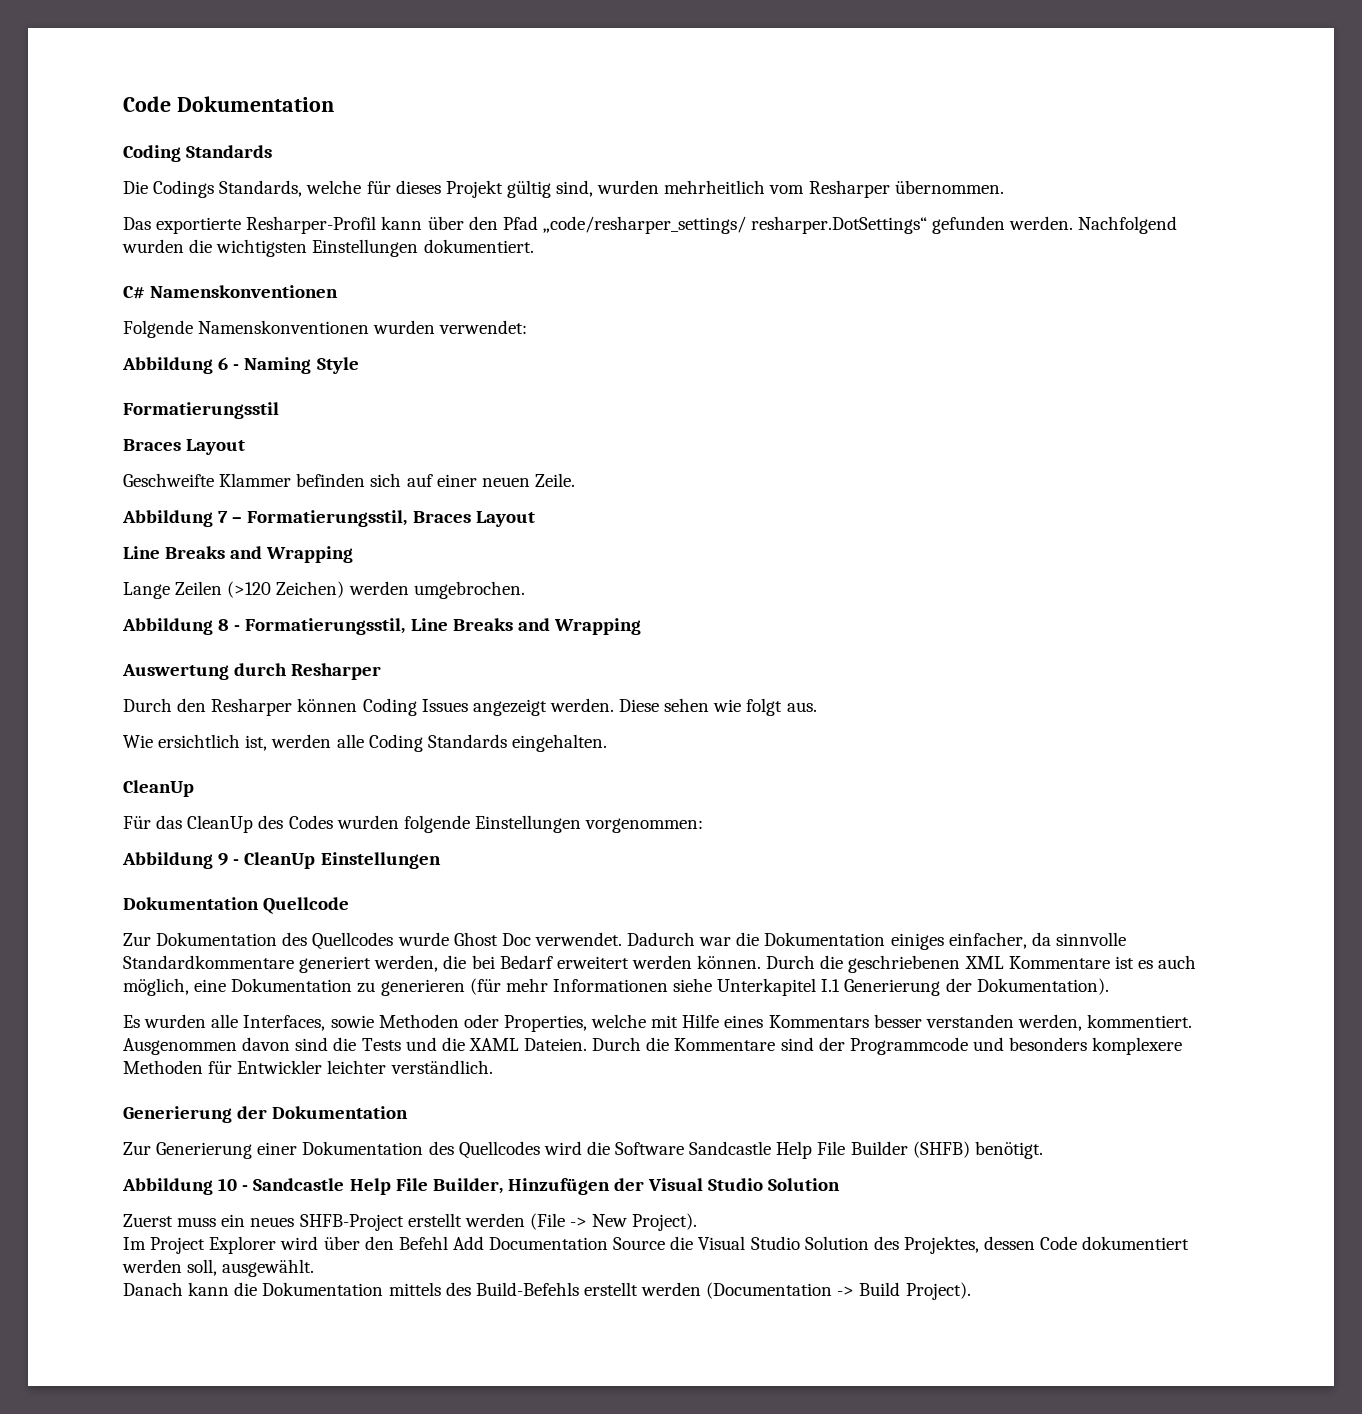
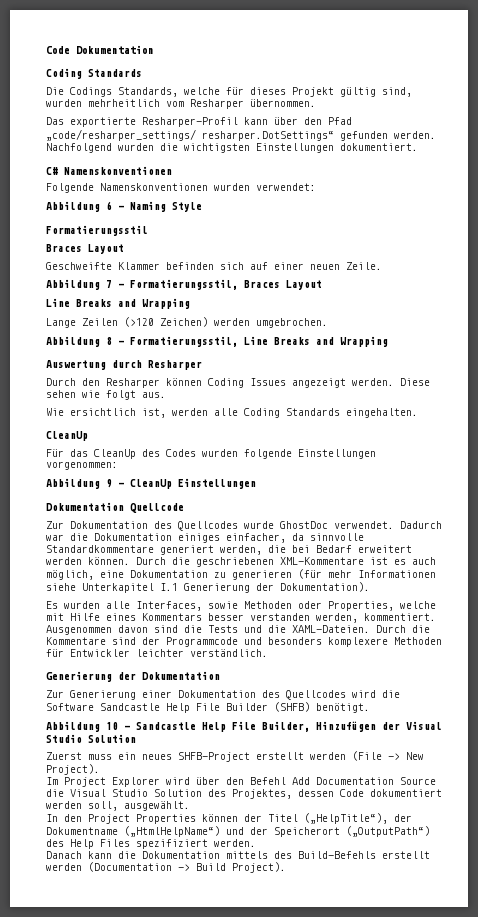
[453,932,531,946] Ghost Doc -> [280,521,328,529] GhostDoc
[964,956,1110,969] XML Kommentare -> [280,557,364,565] XML-Kommentare
[468,1038,588,1051] XAML Dateien. -> [292,625,370,633] XAML-Dateien.
(315, 1268) none -> [46,813,412,824] [46,826,430,837] [46,839,256,849] // In den Project Properties können der Titel („HelpTitle“), der Dokumentname („HtmlHelpName“) und der Speicherort („OutputPath“) des Help Files spezifiziert werden.

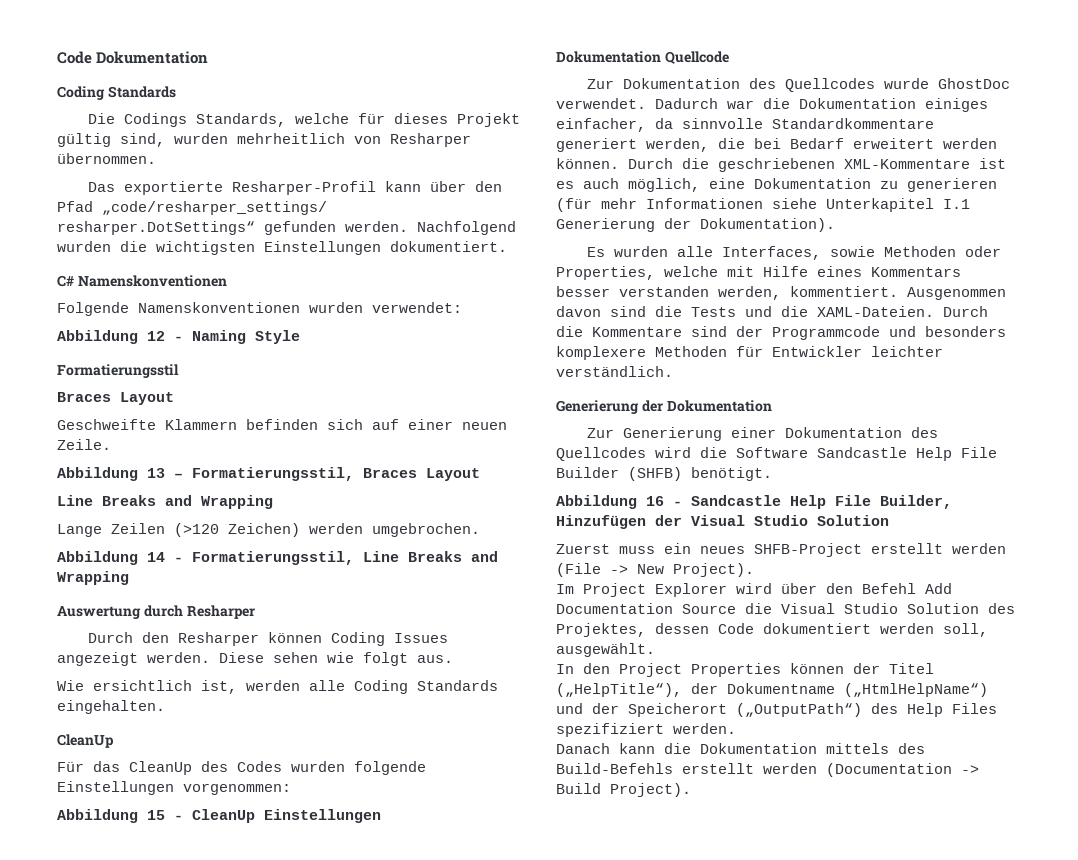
[166,101,184,107] vom -> [354,136,381,144] von
[106,201,112,210] 6 -> [147,331,165,341] 12
[118,262,160,270] Klammer -> [165,419,237,430] Klammern
[106,280,112,288] 7 -> [147,468,165,478] 13
[106,337,112,345] 8 -> [147,552,165,562] 14
[106,479,112,488] 9 -> [147,810,165,820] 15
[106,722,118,730] 10 -> [646,496,664,506] 16

